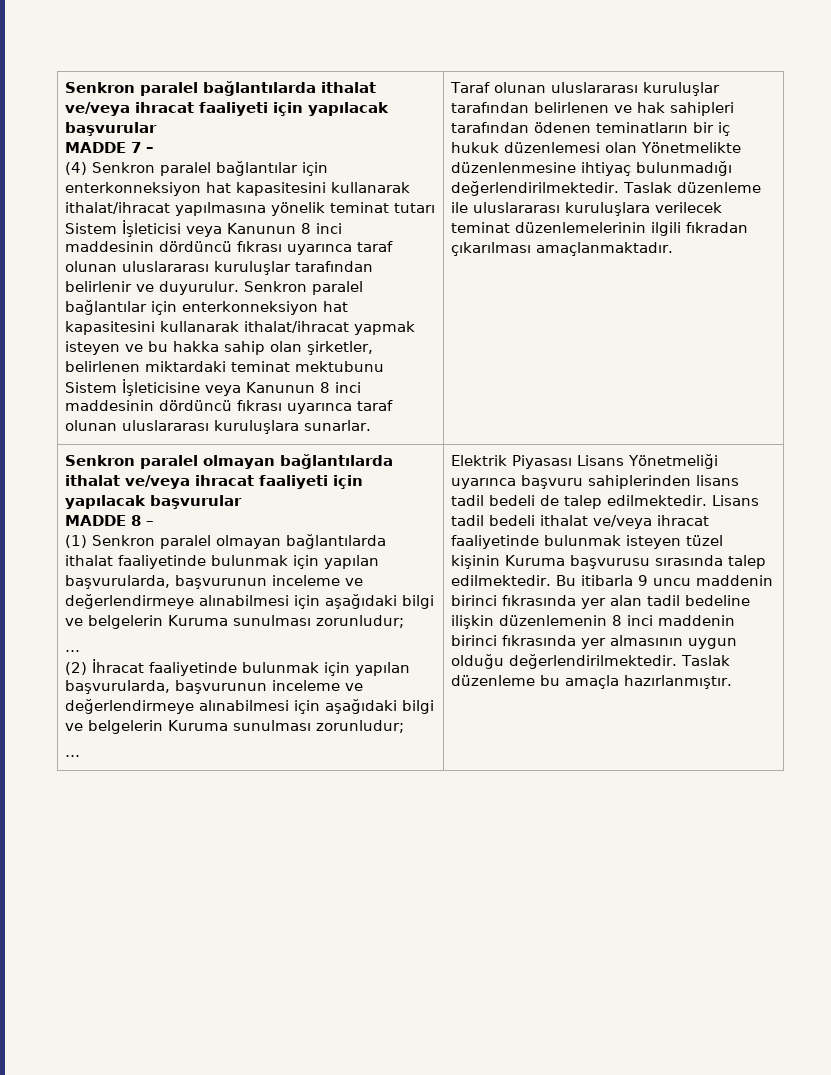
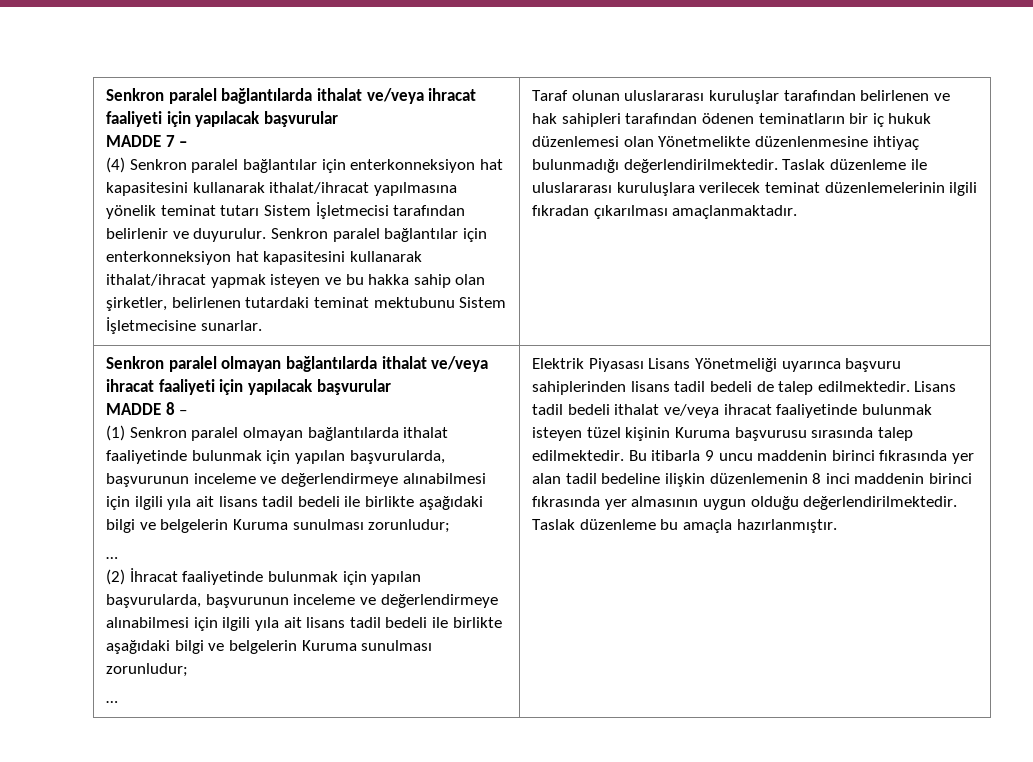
[122,220,343,237] [65,241,394,255] [65,261,292,275] İşleticisi veya Kanunun 8 inci maddesinin dördüncü fıkrası uyarınca taraf olunan uluslararası kuruluşlar -> [315,202,389,219] İşletmecisi
[145,361,227,372] miktardaki -> [245,297,310,308] tutardaki
[122,379,362,396] [65,400,394,414] [65,420,300,434] İşleticisine veya Kanunun 8 inci maddesinin dördüncü fıkrası uyarınca taraf olunan uluslararası kuruluşlara -> [106,317,197,334] İşletmecisine
(321, 602) none -> [134,496,414,510] ilgili yıla ait lisans tadil bedeli ile birlikte
(321, 707) none -> [222,617,502,631] ilgili yıla ait lisans tadil bedeli ile birlikte

